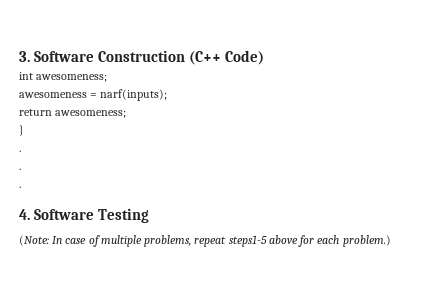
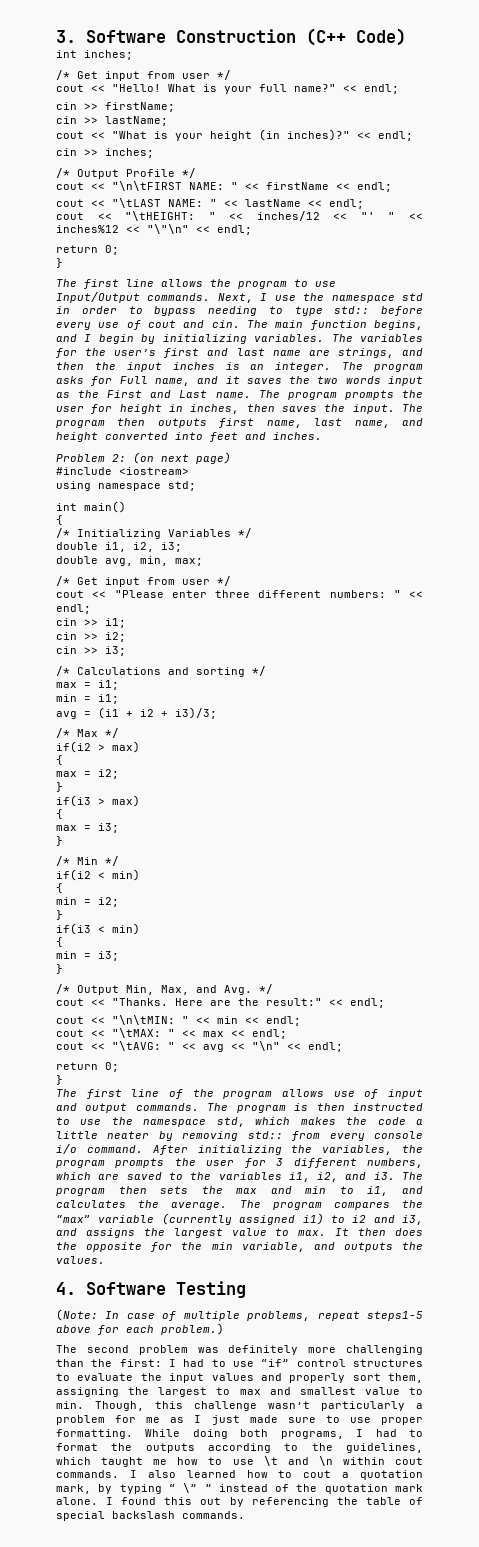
[36,74,108,82] [19,89,168,101] [19,109,127,118] [19,125,24,136] [19,150,21,152] [19,168,21,170] [19,186,21,188] awesomeness; // awesomeness = narf(inputs); // return awesomeness; // } // . // . // . -> [84,50,133,60] [56,70,231,81] [56,84,399,94] [56,102,175,112] [56,116,168,126] [56,129,413,141] [56,148,154,158] [56,168,196,179] [56,181,392,192] [56,198,364,209] [56,211,423,221] [56,224,252,235] [56,245,119,255] [56,258,63,268] [56,279,336,289] [56,292,423,303] [56,306,423,316] [56,320,423,330] [56,334,423,344] [56,348,423,358] [56,362,423,372] [56,376,424,386] [56,390,423,400] [56,404,423,414] [56,418,423,428] [56,432,322,442] [56,452,231,464] [56,467,189,475] [56,481,196,491] [56,501,126,513] [56,515,63,525] [56,528,252,539] [56,542,182,552] [56,556,203,566] [56,576,231,587] [56,590,423,598] [56,604,91,614] [56,618,126,628] [56,632,126,642] [56,646,126,656] [56,666,266,677] [56,680,119,690] [56,694,119,704] [56,707,217,719] [56,728,119,738] [56,741,140,753] [56,755,63,765] [56,769,119,779] [56,782,63,792] [56,795,140,807] [56,809,63,819] [56,823,119,833] [56,836,63,846] [56,856,119,866] [56,869,140,881] [56,883,63,893] [56,897,119,907] [56,910,63,920] [56,923,140,935] [56,937,63,947] [56,951,119,961] [56,964,63,974] [56,984,273,995] [56,998,385,1008] [56,1015,301,1026] [56,1028,287,1039] [56,1041,343,1052] [56,1062,119,1072] [56,1075,63,1085] [56,1089,424,1099] [56,1103,423,1113] [56,1117,424,1127] [56,1131,423,1141] [56,1144,423,1155] [56,1158,423,1168] [56,1172,424,1182] [56,1186,423,1196] [56,1200,423,1210] [56,1213,423,1225] [56,1228,424,1238] [56,1242,423,1252] [56,1256,105,1264] inches; // /* Get input from user */ // cout << "Hello! What is your full name?" << endl; // cin >> firstName; // cin >> lastName; // cout << "What is your height (in inches)?" << endl; // cin >> inches; // /* Output Profile */ // cout << "\n\tFIRST NAME: " << firstName << endl; // cout << "\tLAST NAME: " << lastName << endl; // cout << "\tHEIGHT: " << inches/12 << "' " << inches%12 << "\"\n" << endl; // return 0; // } // The first line allows the program to use Input/Output commands. Next, I use the namespace std in order to bypass needing to type std:: before every use of cout and cin. The main function begins, and I begin by initializing variables. The variables for the user’s first and last name are strings, and then the input inches is an integer. The program asks for Full name, and it saves the two words input as the First and Last name. The program prompts the user for height in inches, then saves the input. The program then outputs first name, last name, and height converted into feet and inches. // Problem 2: (on next page) // #include <iostream> // using namespace std; // int main() // { // /* Initializing Variables */ // double i1, i2, i3; // double avg, min, max; // /* Get input from user */ // cout << "Please enter three different numbers: " << endl; // cin >> i1; // cin >> i2; // cin >> i3; // /* Calculations and sorting */ // max = i1; // min = i1; // avg = (i1 + i2 + i3)/3; // /* Max */ // if(i2 > max) // { // max = i2; // } // if(i3 > max) // { // max = i3; // } // /* Min */ // if(i2 < min) // { // min = i2; // } // if(i3 < min) // { // min = i3; // } // /* Output Min, Max, and Avg. */ // cout << "Thanks. Here are the result:" << endl; // cout << "\n\tMIN: " << min << endl; // cout << "\tMAX: " << max << endl; // cout << "\tAVG: " << avg << "\n" << endl; // return 0; // } // The first line of the program allows use of input and output commands. The program is then instructed to use the namespace std, which makes the code a little neater by removing std:: from every console i/o command. After initializing the variables, the program prompts the user for 3 different numbers, which are saved to the variables i1, i2, and i3. The program then sets the max and min to i1, and calculates the average. The program compares the “max” variable (currently assigned i1) to i2 and i3, and assigns the largest value to max. It then does the opposite for the min variable, and outputs the values.
(391, 241) none -> [56,1345,424,1355] [56,1359,423,1367] [56,1373,423,1383] [56,1387,423,1397] [56,1401,423,1411] [56,1415,423,1425] [56,1429,423,1439] [56,1443,423,1453] [56,1456,423,1467] [56,1470,423,1480] [56,1483,424,1494] [56,1497,423,1507] [56,1511,245,1521] // The second problem was definitely more challenging than the first: I had to use “if” control structures to evaluate the input values and properly sort them, assigning the largest to max and smallest value to min. Though, this challenge wasn’t particularly a problem for me as I just made sure to use proper formatting. While doing both programs, I had to format the outputs according to the guidelines, which taught me how to use \t and \n within cout commands. I also learned how to cout a quotation mark, by typing “ \” ” instead of the quotation mark alone. I found this out by referencing the table of special backslash commands.

